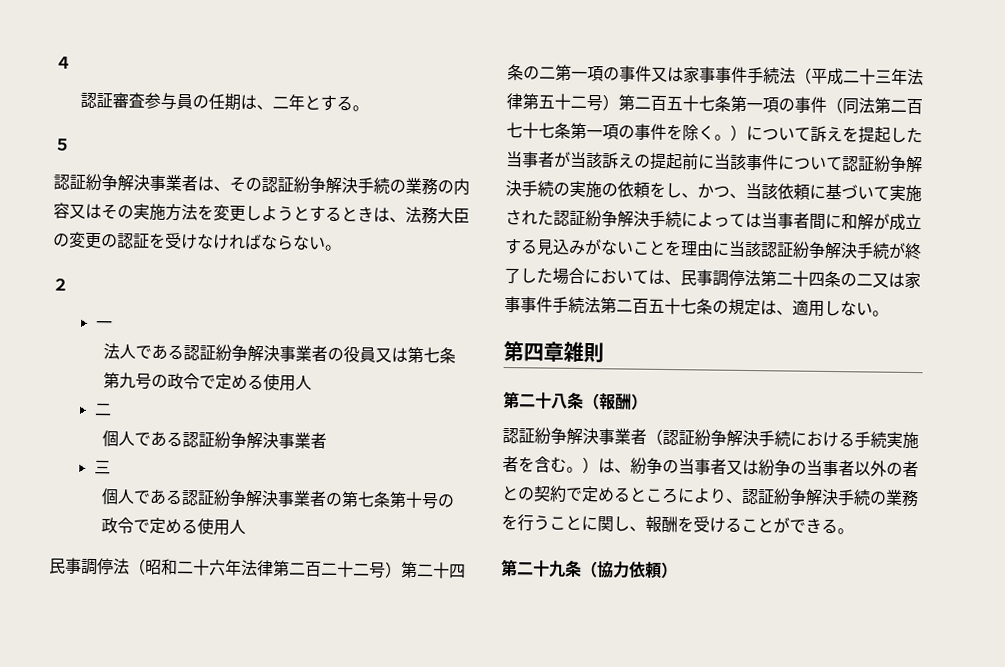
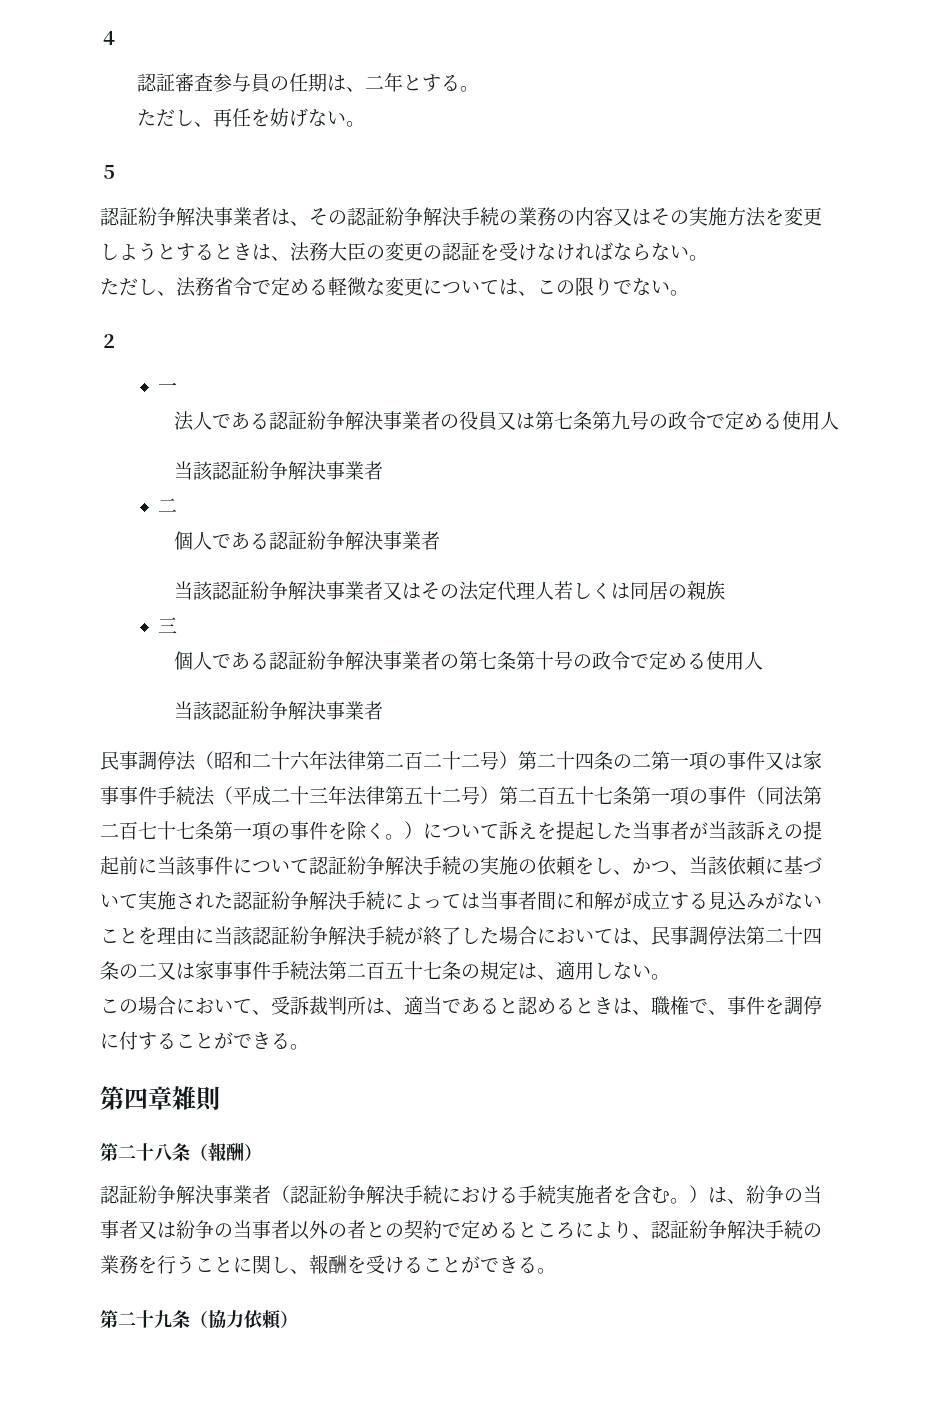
(369, 108) none -> [136,108,365,127] // ただし、再任を妨げない。
(342, 248) none -> [100,277,689,297] // ただし、法務省令で定める軽微な変更については、この限りでない。
(312, 383) none -> [173,461,383,481] // 当該認証紛争解決事業者
(327, 440) none -> [173,581,725,601] // 当該認証紛争解決事業者又はその法定代理人若しくは同居の親族
(246, 527) none -> [173,701,383,721] // 当該認証紛争解決事業者
(889, 313) none -> [100,996,822,1016] [100,1031,309,1050] // この場合において、受訴裁判所は、適当であると認めるときは、職権で、事件を調停に付することができる。

